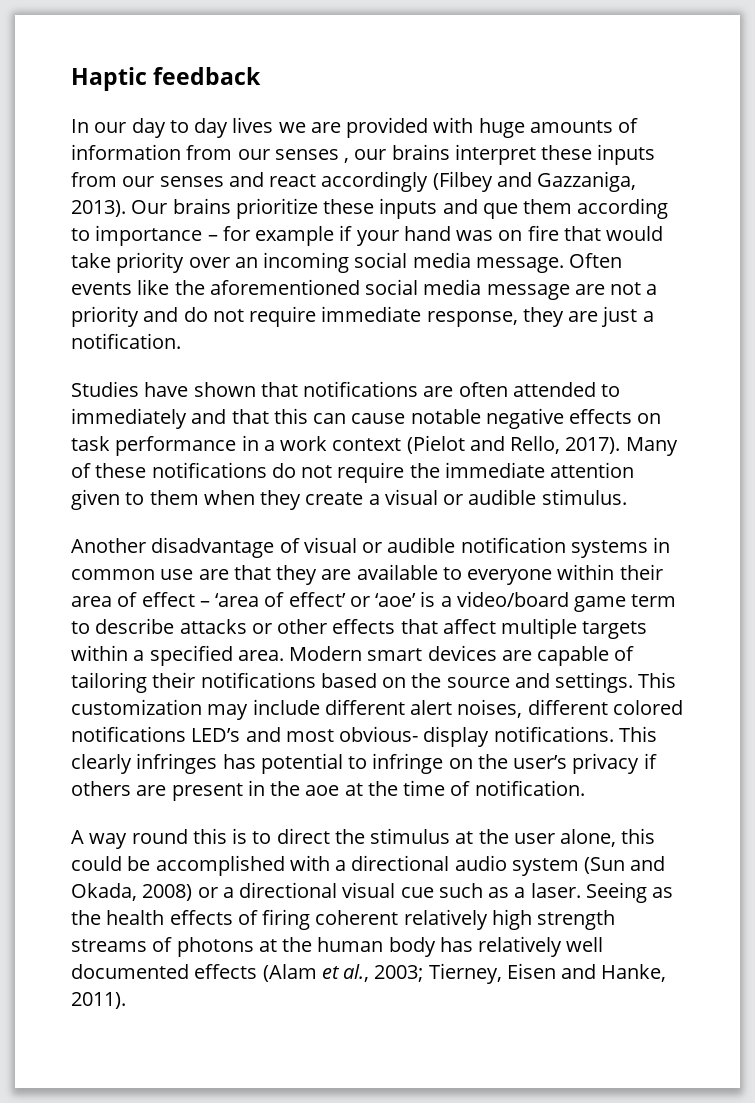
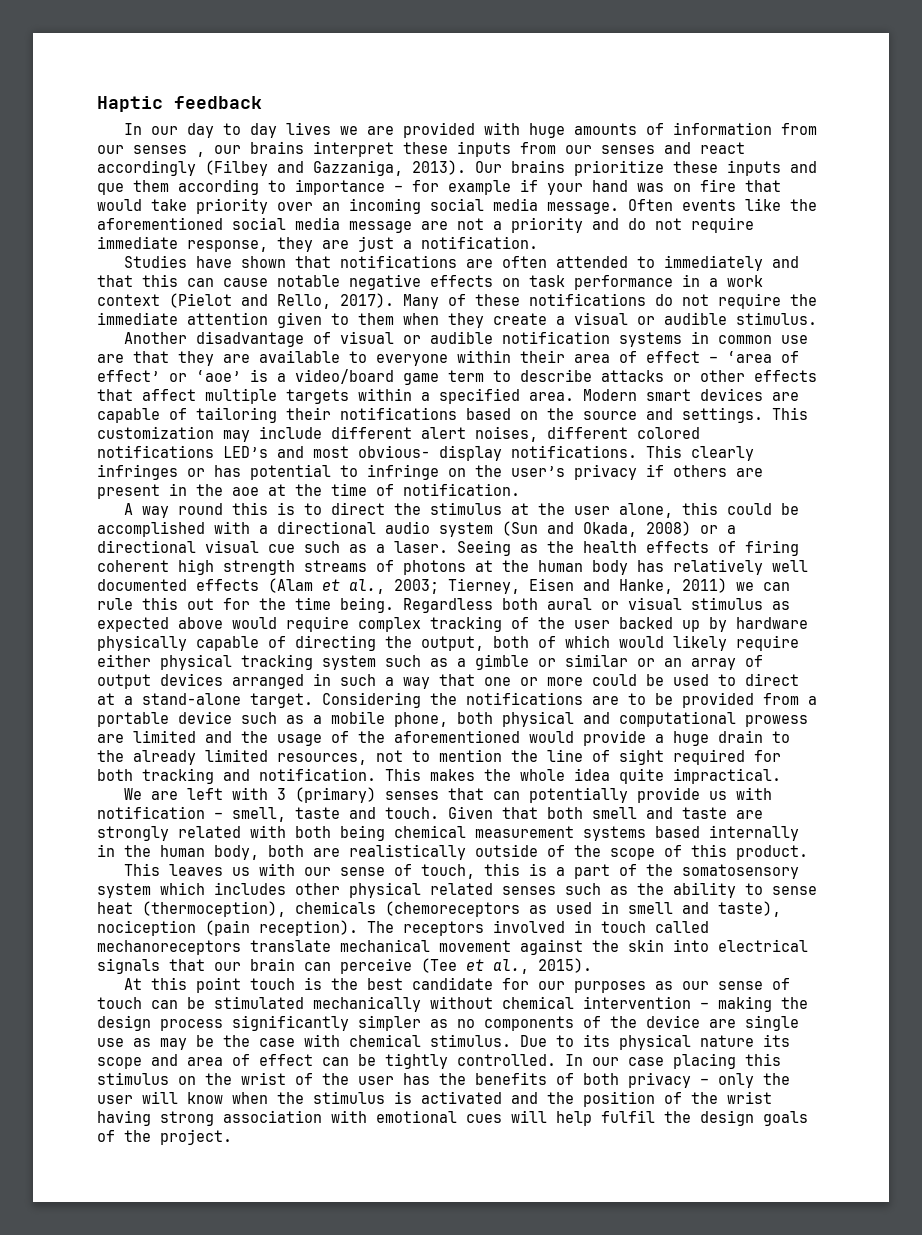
(218, 763) none -> [187,468,205,477] or
[403,909,488,930] relatively -> (169, 566) none
[71,992,126,1009] 2011). -> [682,578,790,593] [97,597,790,613] [97,616,808,632] [97,635,799,651] [97,654,763,670] [97,673,799,689] [97,692,817,708] [97,711,808,727] [97,730,790,746] [97,749,781,765] [97,768,781,784] [124,787,773,803] [97,806,763,822] [97,825,799,841] [97,844,808,860] [124,863,800,879] [97,882,817,898] [97,901,781,917] [97,920,709,936] [97,939,808,955] [97,958,592,974] [124,977,791,993] [97,996,808,1012] [97,1015,799,1031] [97,1034,790,1050] [97,1053,781,1069] [97,1072,790,1088] [97,1091,772,1107] [97,1110,808,1126] [97,1129,232,1145] 2011) we can rule this out for the time being. Regardless both aural or visual stimulus as expected above would require complex tracking of the user backed up by hardware physically capable of directing the output, both of which would likely require either physical tracking system such as a gimble or similar or an array of output devices arranged in such a way that one or more could be used to direct at a stand-alone target. Considering the notifications are to be provided from a portable device such as a mobile phone, both physical and computational prowess are limited and the usage of the aforementioned would provide a huge drain to the already limited resources, not to mention the line of sight required for both tracking and notification. This makes the whole idea quite impractical. // We are left with 3 (primary) senses that can potentially provide us with notification – smell, taste and touch. Given that both smell and taste are strongly related with both being chemical measurement systems based internally in the human body, both are realistically outside of the scope of this product. // This leaves us with our sense of touch, this is a part of the somatosensory system which includes other physical related senses such as the ability to sense heat (thermoception), chemicals (chemoreceptors as used in smell and taste), nociception (pain reception). The receptors involved in touch called mechanoreceptors translate mechanical movement against the skin into electrical signals that our brain can perceive (Tee et al., 2015). // At this point touch is the best candidate for our purposes as our sense of touch can be stimulated mechanically without chemical intervention – making the design process significantly simpler as no components of the device are single use as may be the case with chemical stimulus. Due to its physical nature its scope and area of effect can be tightly controlled. In our case placing this stimulus on the wrist of the user has the benefits of both privacy – only the user will know when the stimulus is activated and the position of the wrist having strong association with emotional cues will help fulfil the design goals of the project.

